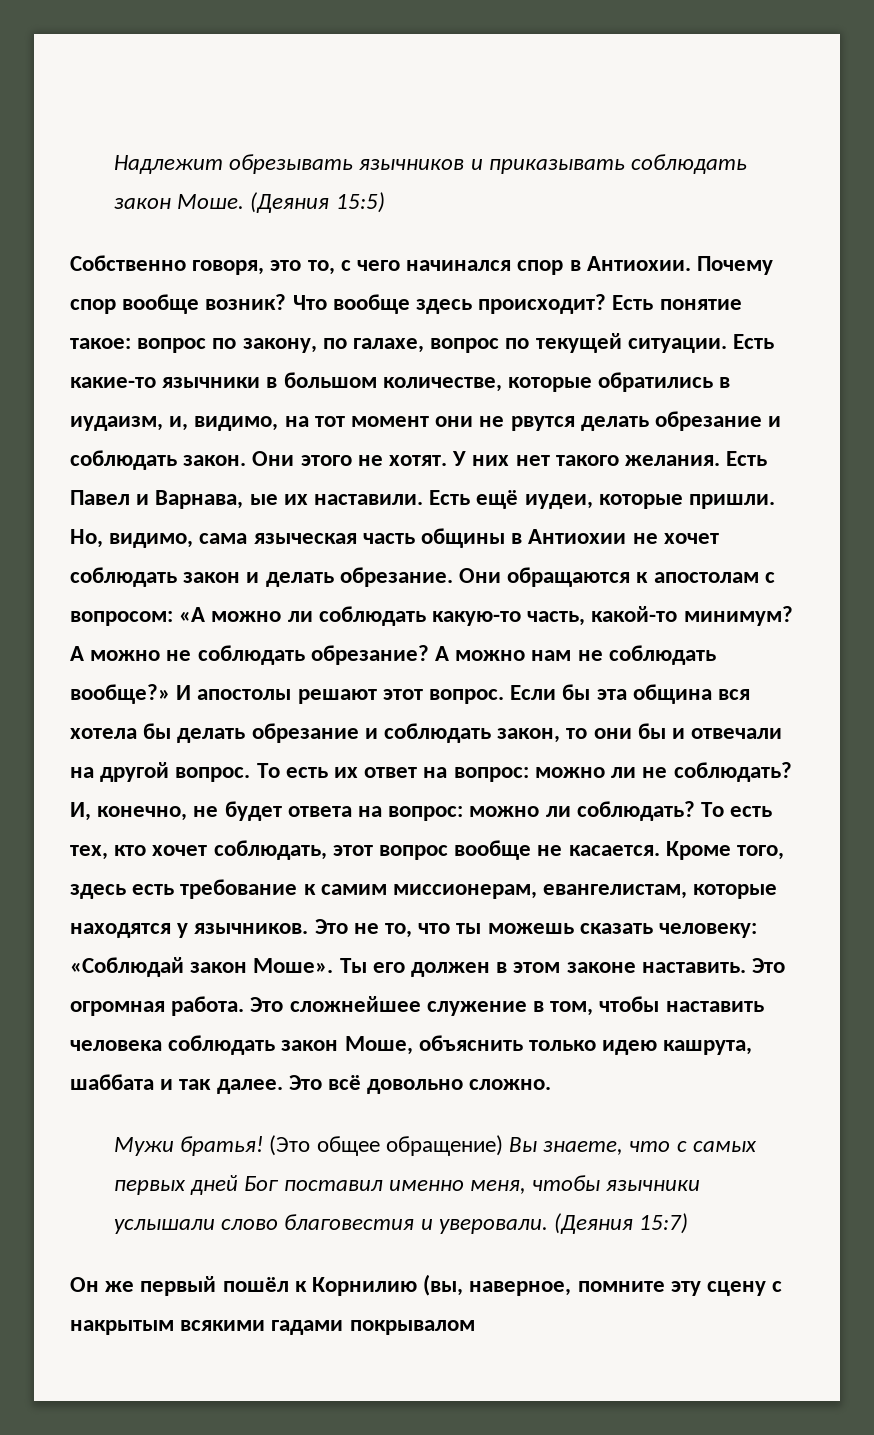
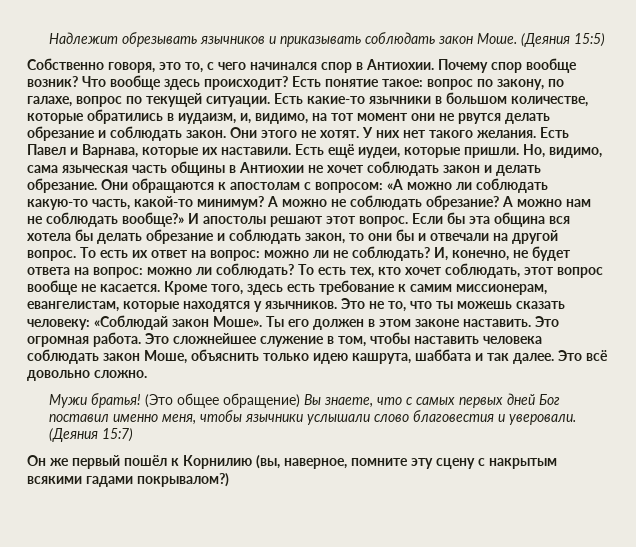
[249,494,278,505] ые -> [142,147,199,158] которые
[349,1320,475,1335] покрывалом -> [137,473,229,487] покрывалом?)

